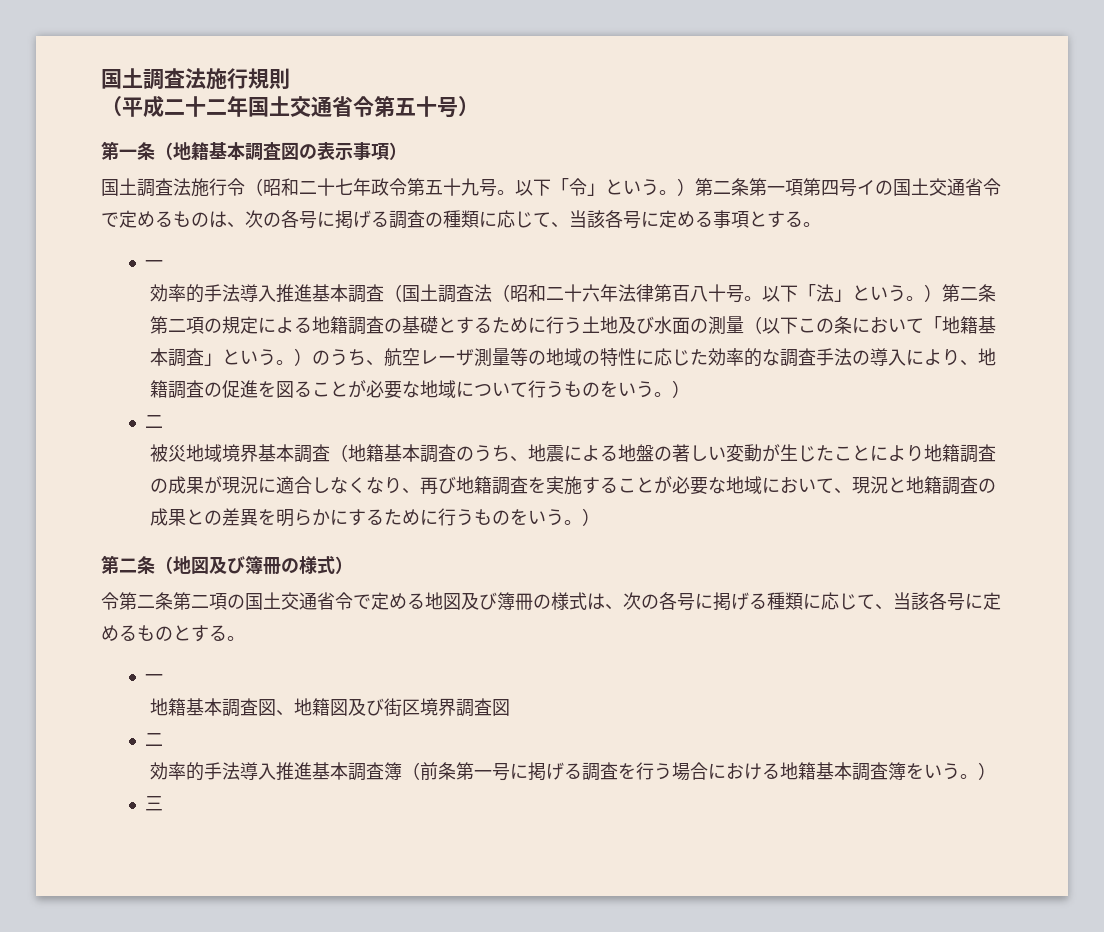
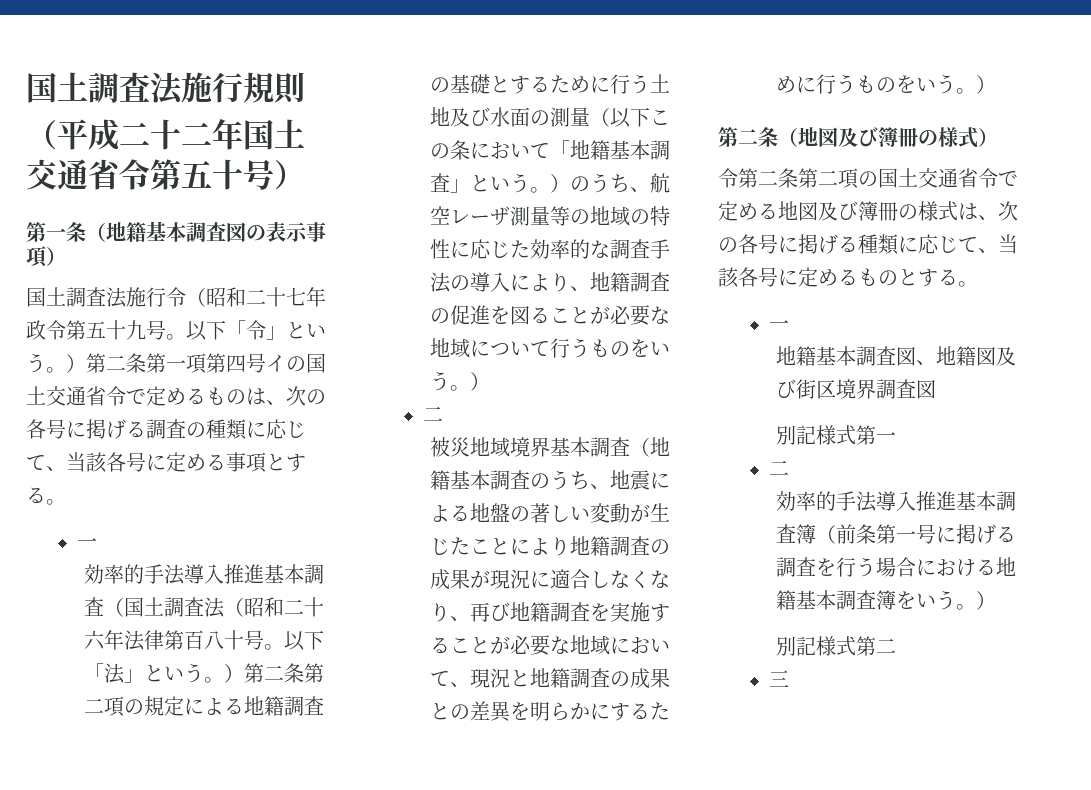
(510, 707) none -> [776,425,897,445] // 別記様式第一
(996, 771) none -> [776,636,897,656] // 別記様式第二

